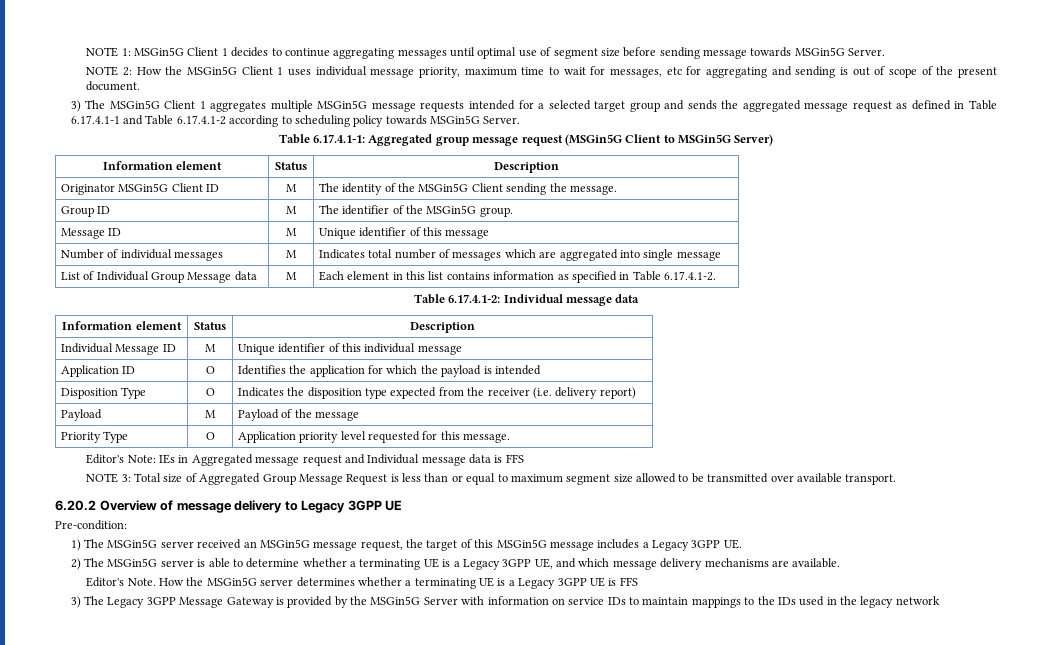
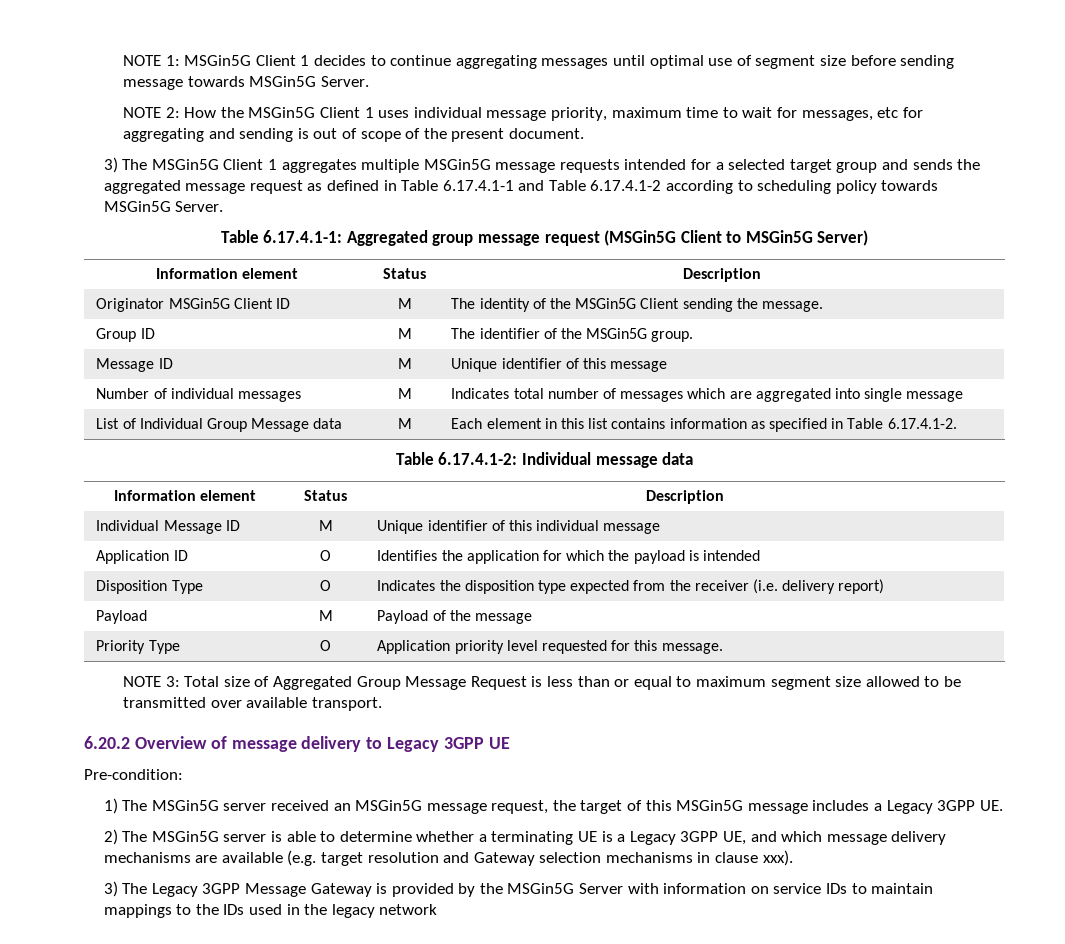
[86,454,524,466] // Editor's Note: IEs in Aggregated message request and Individual message data is FFS -> (723, 648) none
[792,558,841,568] [86,577,638,589] available. // Editor's Note. How the MSGin5G server determines whether a terminating UE is a Legacy 3GPP UE is FFS -> [221,850,793,866] available (e.g. target resolution and Gateway selection mechanisms in clause xxx).

